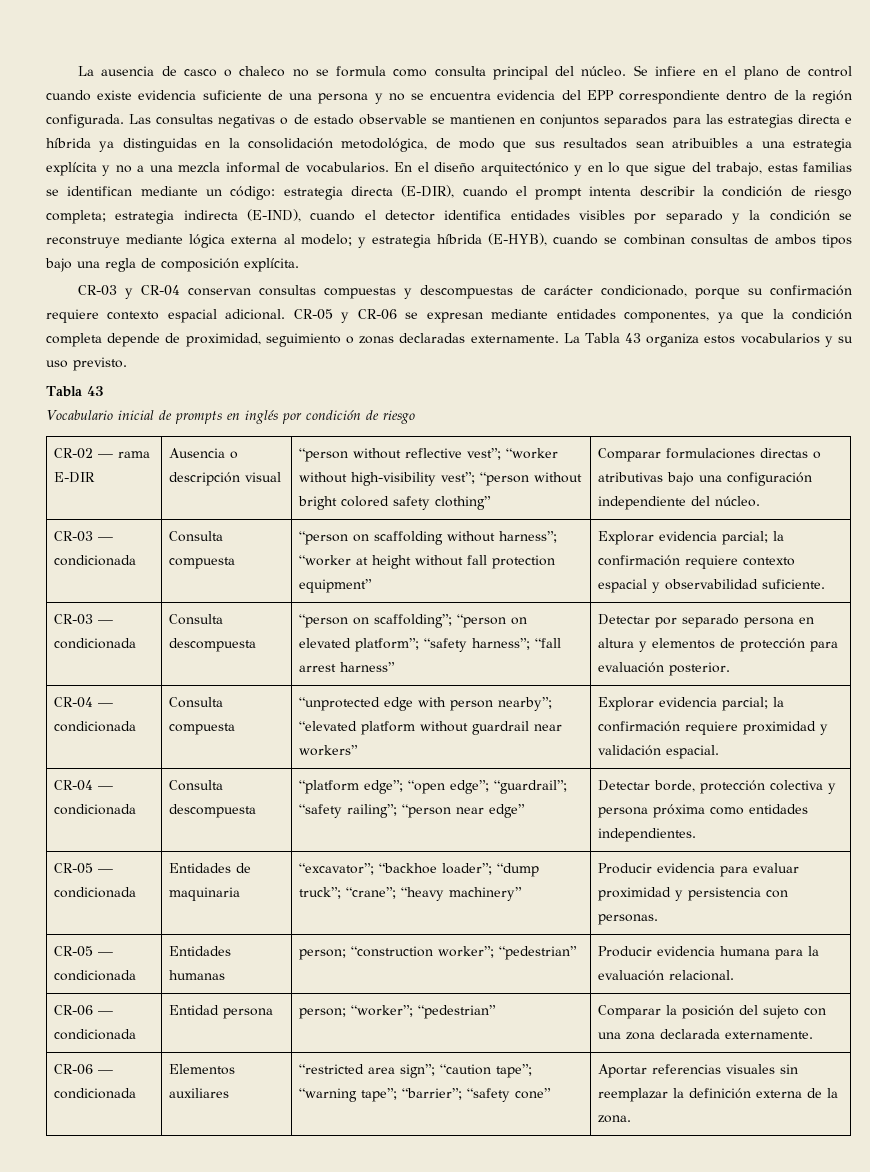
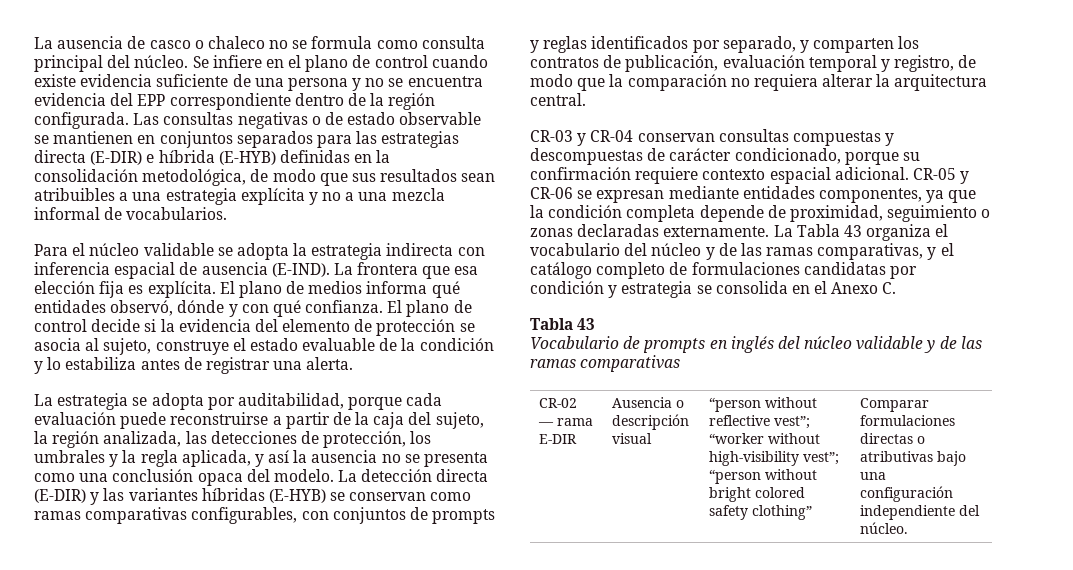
(840, 119) none -> [90,151,143,165] (E-DIR)
[99,138,197,152] ya distinguidas -> [218,150,350,165] (E-HYB) definidas
[394,162,853,176] [46,185,852,200] [46,209,853,224] [46,233,852,248] [45,258,299,272] En el diseño arquitectónico y en lo que sigue del trabajo, estas familias se identifican mediante un código: estrategia directa (E-DIR), cuando el prompt intenta describir la condición de riesgo completa; estrategia indirecta (E-IND), cuando el detector identifica entidades visibles por separado y la condición se reconstruye mediante lógica externa al modelo; y estrategia híbrida (E-HYB), cuando se combinan consultas de ambos tipos bajo una regla de composición explícita. -> [34,243,485,260] [34,262,479,279] [34,281,460,298] [34,300,472,317] [34,319,475,336] [34,338,494,355] [34,357,354,374] [34,393,443,410] [34,412,484,429] [34,431,432,448] [34,450,489,467] [34,469,489,486] [34,488,472,505] [34,507,496,524] [530,36,920,53] [530,55,977,72] [530,74,988,91] [530,93,586,106] // Para el núcleo validable se adopta la estrategia indirecta con inferencia espacial de ausencia (E-IND). La frontera que esa elección fija es explícita. El plano de medios informa qué entidades observó, dónde y con qué confianza. El plano de control decide si la evidencia del elemento de protección se asocia al sujeto, construye el estado evaluable de la condición y lo estabiliza antes de registrar una alerta. // La estrategia se adopta por auditabilidad, porque cada evaluación puede reconstruirse a partir de la caja del sujeto, la región analizada, las detecciones de protección, los umbrales y la regla aplicada, y así la ausencia no se presenta como una conclusión opaca del modelo. La detección directa (E-DIR) y las variantes híbridas (E-HYB) se conservan como ramas comparativas configurables, con conjuntos de prompts y reglas identificados por separado, y comparten los contratos de publicación, evaluación temporal y registro, de modo que la comparación no requiera alterar la arquitectura central.
[704,333,853,347] [46,357,127,371] estos vocabularios y su uso previsto. -> [935,224,949,237] [530,243,954,260] [530,262,917,279] [530,281,897,298] el vocabulario del núcleo y de las ramas comparativas, y el catálogo completo de formulaciones candidatas por condición y estrategia se consolida en el Anexo C.
[117,410,154,420] inicial -> (619, 342) none
[281,410,415,424] por condición de riesgo -> [777,336,982,353] [530,355,681,372] del núcleo validable y de las ramas comparativas
[54,531,114,542] [54,555,137,566] [169,531,224,542] [169,557,236,569] [299,531,558,545] [299,555,556,569] [299,579,373,593] [598,531,785,545] [598,555,796,569] [598,579,826,593] [54,614,114,625] [54,638,137,649] [169,614,224,625] [169,638,257,652] [299,614,528,628] [299,638,562,652] [299,662,396,672] [598,614,815,628] [598,638,839,652] [598,662,731,676] [54,697,114,708] [54,721,137,732] [169,697,224,708] [169,723,236,735] [299,697,553,711] [299,721,563,735] [299,745,359,756] [598,697,785,711] [598,721,829,735] [598,745,720,759] [54,780,114,791] [54,804,137,815] [169,780,224,791] [169,804,257,818] [299,780,568,794] [299,804,526,818] [598,780,837,794] [598,804,809,818] [598,828,697,842] [54,863,114,874] [54,887,137,898] [169,863,252,873] [169,887,241,901] [299,863,540,877] [299,887,523,901] [598,863,800,877] [598,887,789,901] [598,914,659,925] [54,946,114,957] [54,970,137,981] [169,946,232,956] [169,970,226,980] [299,946,578,960] [598,946,820,960] [598,970,735,981] [54,1005,114,1016] [54,1029,137,1040] [169,1005,274,1019] [299,1005,497,1019] [598,1005,827,1019] [598,1029,814,1040] [54,1064,114,1075] [54,1088,137,1099] [169,1064,236,1075] [169,1088,230,1098] [299,1064,533,1078] [299,1088,552,1102] [598,1064,799,1078] [598,1088,839,1102] [598,1115,632,1123] // CR-03 — condicionada | Consulta compuesta | “person on scaffolding without harness”; “worker at height without fall protection equipment” | Explorar evidencia parcial; la confirmación requiere contexto espacial y observabilidad suficiente. // CR-03 — condicionada | Consulta descompuesta | “person on scaffolding”; “person on elevated platform”; “safety harness”; “fall arrest harness” | Detectar por separado persona en altura y elementos de protección para evaluación posterior. // CR-04 — condicionada | Consulta compuesta | “unprotected edge with person nearby”; “elevated platform without guardrail near workers” | Explorar evidencia parcial; la confirmación requiere proximidad y validación espacial. // CR-04 — condicionada | Consulta descompuesta | “platform edge”; “open edge”; “guardrail”; “safety railing”; “person near edge” | Detectar borde, protección colectiva y persona próxima como entidades independientes. // CR-05 — condicionada | Entidades de maquinaria | “excavator”; “backhoe loader”; “dump truck”; “crane”; “heavy machinery” | Producir evidencia para evaluar proximidad y persistencia con personas. // CR-05 — condicionada | Entidades humanas | person; “construction worker”; “pedestrian” | Producir evidencia humana para la evaluación relacional. // CR-06 — condicionada | Entidad persona | person; “worker”; “pedestrian” | Comparar la posición del sujeto con una zona declarada externamente. // CR-06 — condicionada | Elementos auxiliares | “restricted area sign”; “caution tape”; “warning tape”; “barrier”; “safety cone” | Aportar referencias visuales sin reemplazar la definición externa de la zona. -> (909, 528) none

